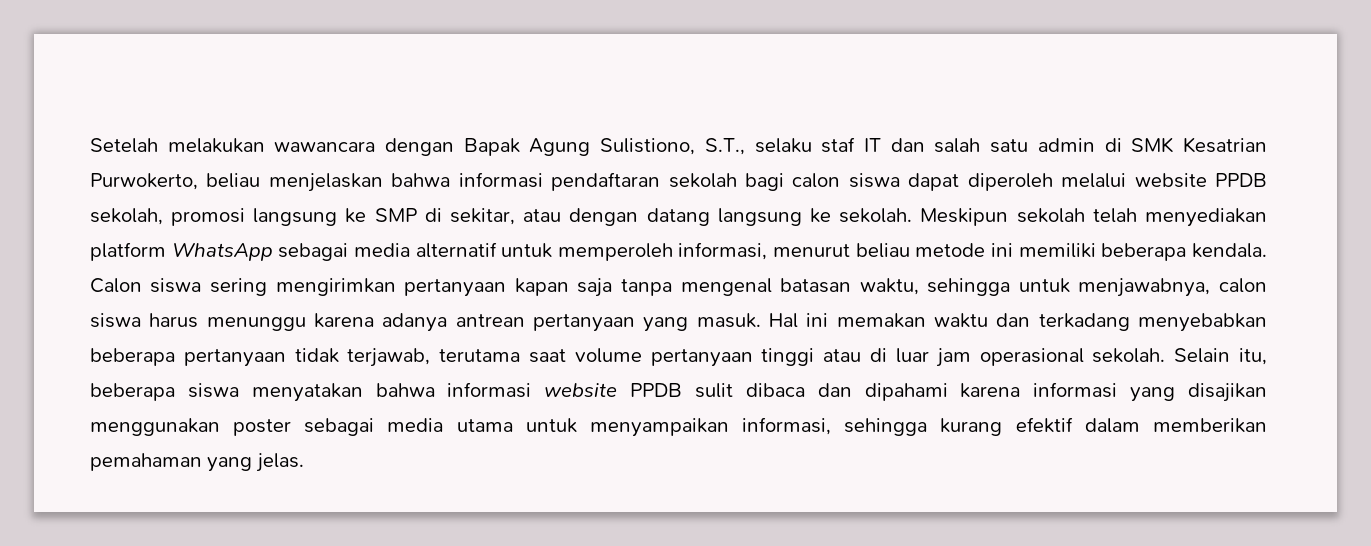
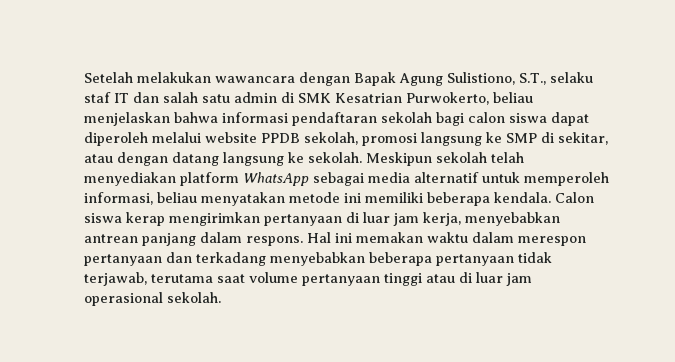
[773,243,910,258] menurut beliau -> [156,192,285,206] beliau menyatakan
[210,278,268,296] sering -> [125,212,165,226] kerap
[514,278,1267,297] [89,313,761,332] kapan saja tanpa mengenal batasan waktu, sehingga untuk menjawabnya, calon siswa harus menunggu karena adanya antrean pertanyaan yang masuk. -> [345,212,560,226] [83,232,303,246] di luar jam kerja, menyebabkan antrean panjang dalam respons.
(988, 320) none -> [471,232,586,246] [83,254,162,266] dalam merespon pertanyaan
[1174,348,1267,365] [89,382,1267,402] [89,417,1267,437] [89,453,304,472] Selain itu, beberapa siswa menyatakan bahwa informasi website PPDB sulit dibaca dan dipahami karena informasi yang disajikan menggunakan poster sebagai media utama untuk menyampaikan informasi, sehingga kurang efektif dalam memberikan pemahaman yang jelas. -> (221, 297) none

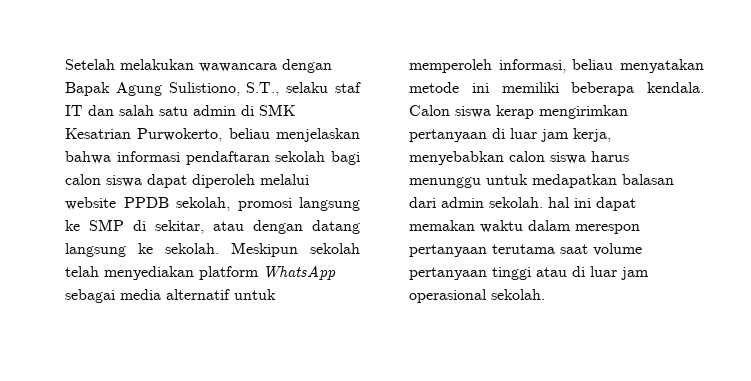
[83,232,352,246] antrean panjang dalam respons. Hal ini -> [508,151,629,164] [408,174,674,188] [408,197,636,211] calon siswa harus menunggu untuk medapatkan balasan dari admin sekolah. hal ini dapat
[165,252,552,266] [83,272,147,286] dan terkadang menyebabkan beberapa pertanyaan tidak terjawab, -> (487, 250) none

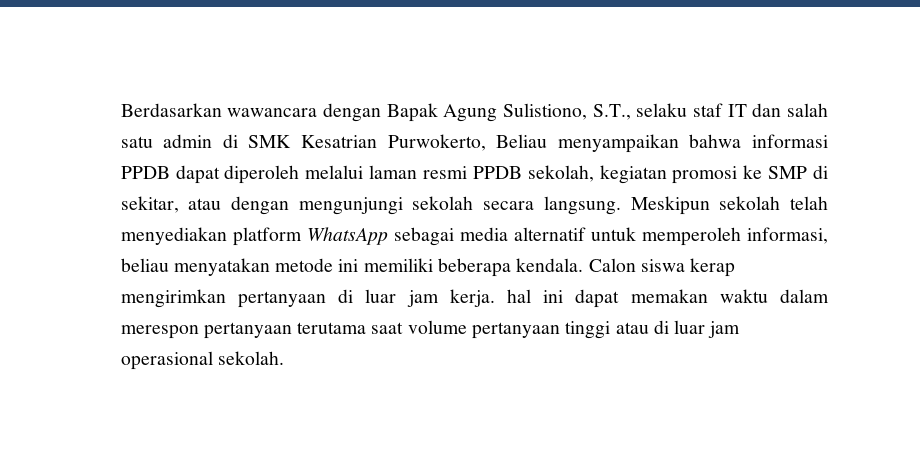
[64,59,194,70] Setelah melakukan -> [120,103,222,117] Berdasarkan
[228,128,360,142] [64,151,360,165] [64,174,309,188] [64,197,360,211] beliau menjelaskan bahwa informasi pendaftaran sekolah bagi calon siswa dapat diperoleh melalui website PPDB sekolah, promosi langsung -> [496,134,828,153] [120,165,738,184] Beliau menyampaikan bahwa informasi PPDB dapat diperoleh melalui laman resmi PPDB sekolah, kegiatan promosi
[312,220,360,234] [64,243,219,257] datang langsung ke sekolah. -> [298,196,621,215] mengunjungi sekolah secara langsung.
[572,128,611,142] [408,151,629,165] [408,174,674,188] [408,197,543,208] kerja, menyebabkan calon siswa harus menunggu untuk medapatkan balasan dari admin sekolah. -> [449,289,495,307] kerja.

